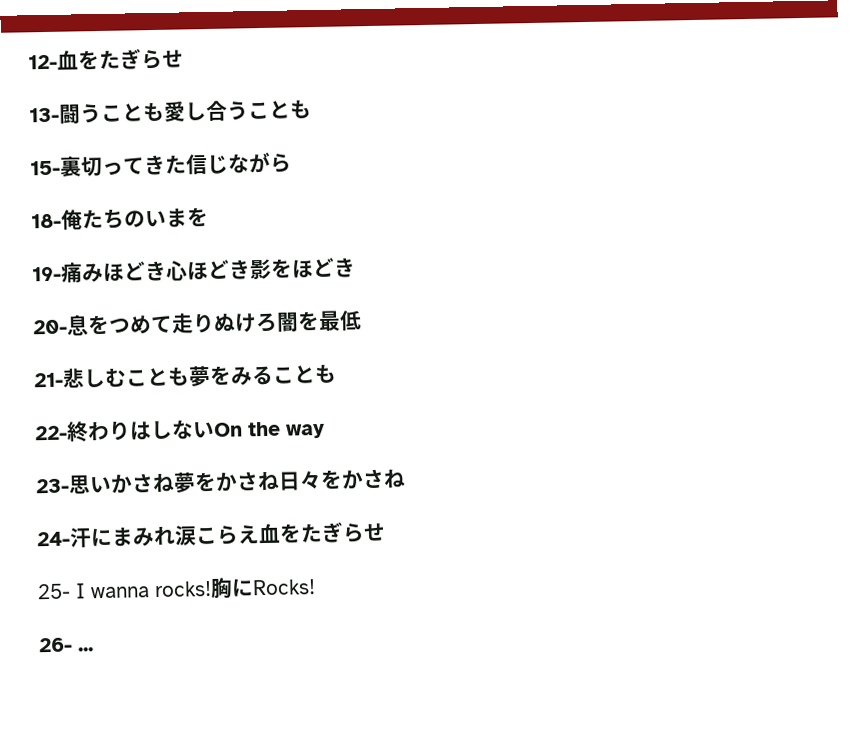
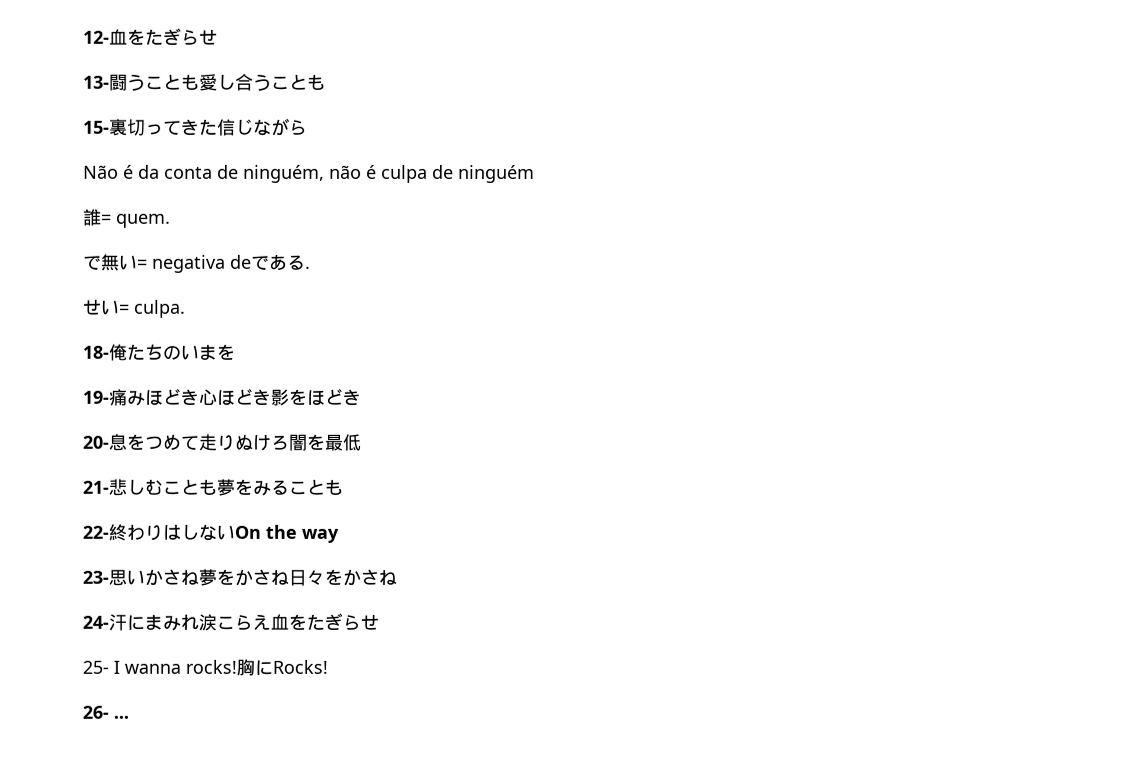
(292, 163) none -> [83,164,535,183] [83,208,171,228] [83,253,311,273] [83,299,186,318] // Não é da conta de ninguém, não é culpa de ninguém // 誰= quem. // で無い= negativa deである. // せい= culpa.

